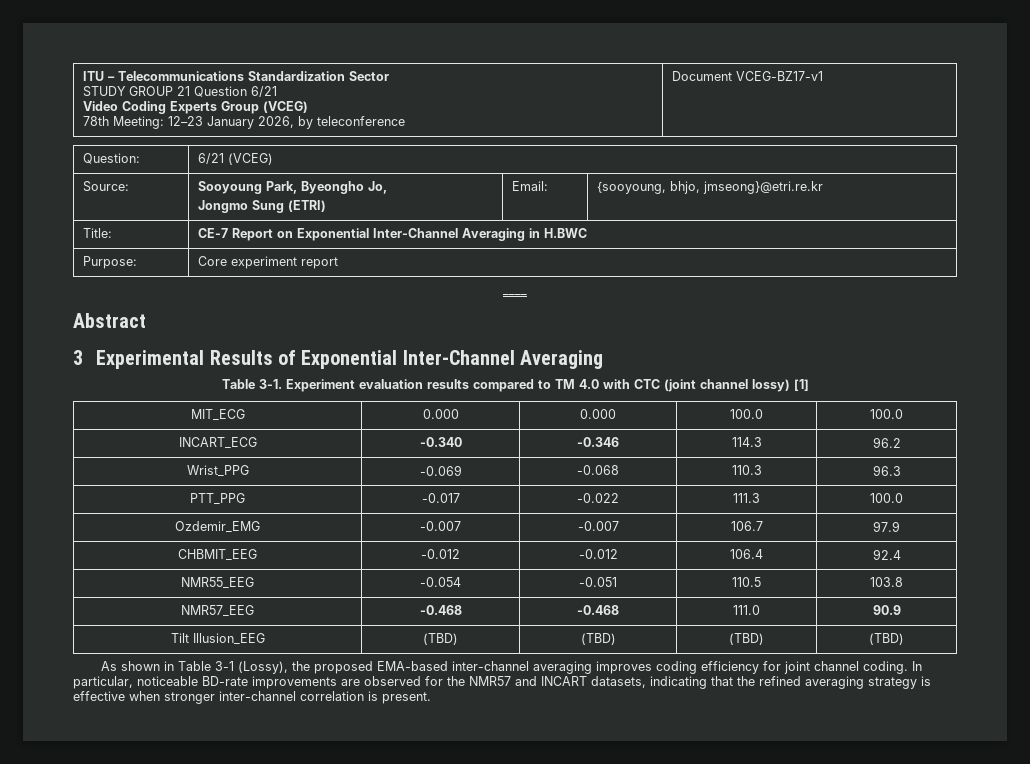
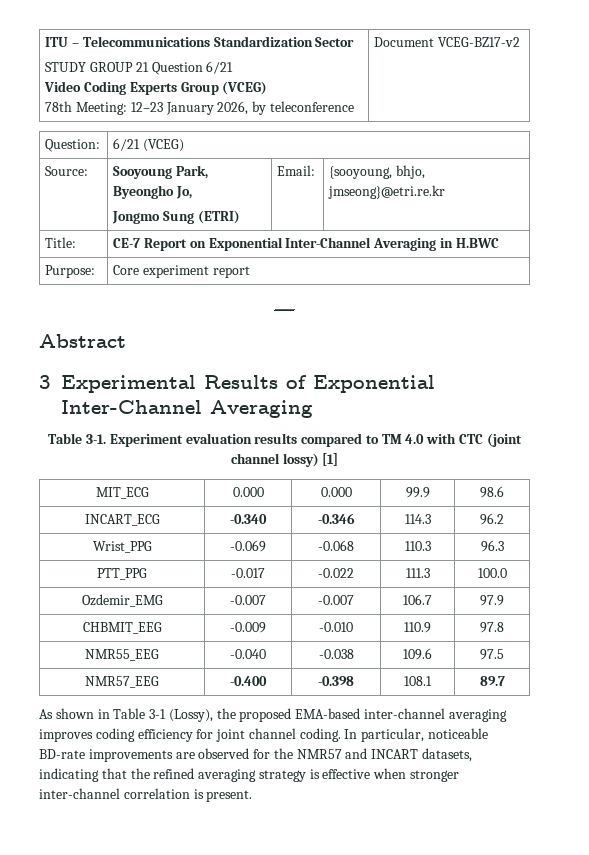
[735,71,823,81] VCEG-BZ17-v1 -> [437,37,520,47] VCEG-BZ17-v2
[730,409,763,419] [870,409,903,419] 100.0 | 100.0 -> [405,487,430,498] [480,486,504,498] 99.9 | 98.6
[421,549,460,559] [578,549,618,559] [730,549,763,559] [872,549,901,560] [181,577,254,589] [420,577,461,587] [579,577,617,587] [732,577,761,587] [870,577,903,587] [181,605,254,617] [419,605,462,615] [577,605,619,615] [733,605,760,615] [872,605,901,615] [170,633,265,645] [423,633,458,645] [580,633,616,645] [729,633,764,645] [869,633,904,645] -0.012 | -0.012 | 106.4 | 92.4 // NMR55_EEG | -0.054 | -0.051 | 110.5 | 103.8 // NMR57_EEG | -0.468 | -0.468 | 111.0 | 90.9 // Tilt Illusion_EEG | (TBD) | (TBD) | (TBD) | (TBD) -> [230,622,266,633] [319,622,353,632] [404,622,431,633] [480,622,504,633] [85,649,159,661] [230,649,266,659] [318,649,354,659] [403,648,432,660] [480,649,504,660] [85,676,159,688] [230,676,267,686] [318,676,354,686] [404,676,432,686] [479,676,505,686] -0.009 | -0.010 | 110.9 | 97.8 // NMR55_EEG | -0.040 | -0.038 | 109.6 | 97.5 // NMR57_EEG | -0.400 | -0.398 | 108.1 | 89.7

